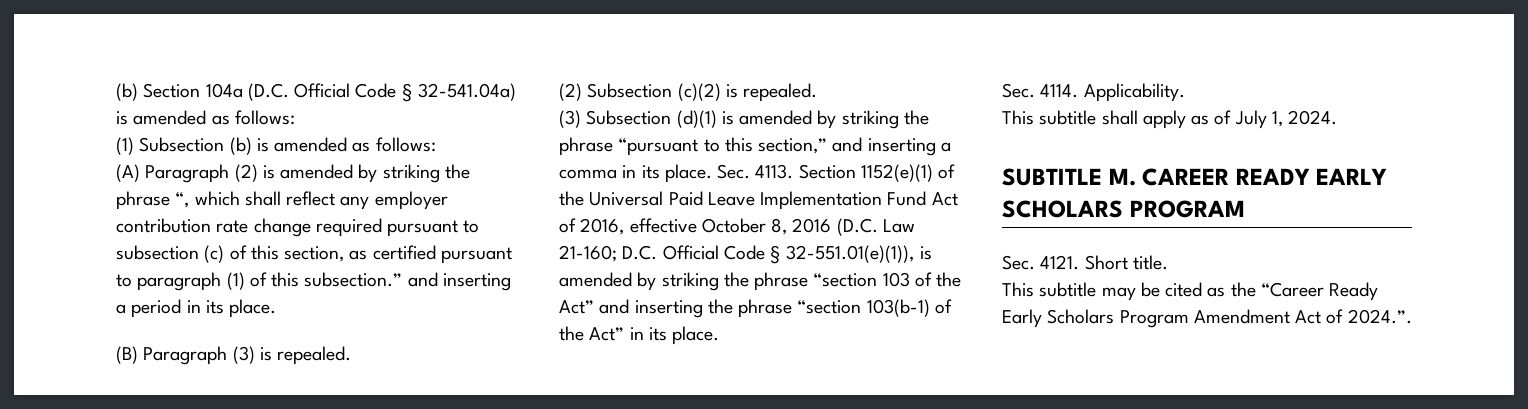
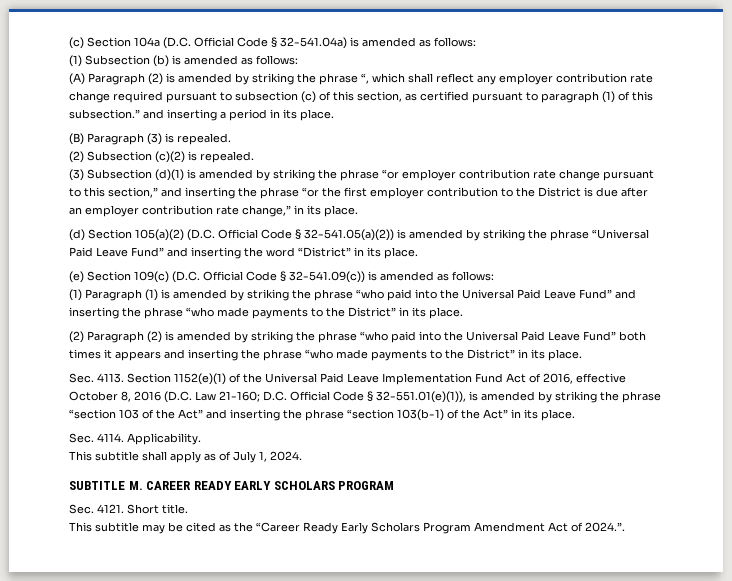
[116,83,138,101] (b) -> [69,37,84,49] (c)
[618,138,699,156] “pursuant -> [382,169,654,181] “or employer contribution rate change pursuant
[940,142,951,152] [559,164,712,183] a comma in its place. -> [238,187,648,199] [69,205,358,217] [69,229,649,241] [69,247,418,259] [69,271,494,283] [69,289,636,301] [69,307,463,319] [69,331,646,343] [69,349,582,361] the phrase “or the first employer contribution to the District is due after an employer contribution rate change,” in its place. // (d) Section 105(a)(2) (D.C. Official Code § 32-541.05(a)(2)) is amended by striking the phrase “Universal Paid Leave Fund” and inserting the word “District” in its place. // (e) Section 109(c) (D.C. Official Code § 32-541.09(c)) is amended as follows: // (1) Paragraph (1) is amended by striking the phrase “who paid into the Universal Paid Leave Fund” and inserting the phrase “who made payments to the District” in its place. // (2) Paragraph (2) is amended by striking the phrase “who paid into the Universal Paid Leave Fund” both times it appears and inserting the phrase “who made payments to the District” in its place. //

